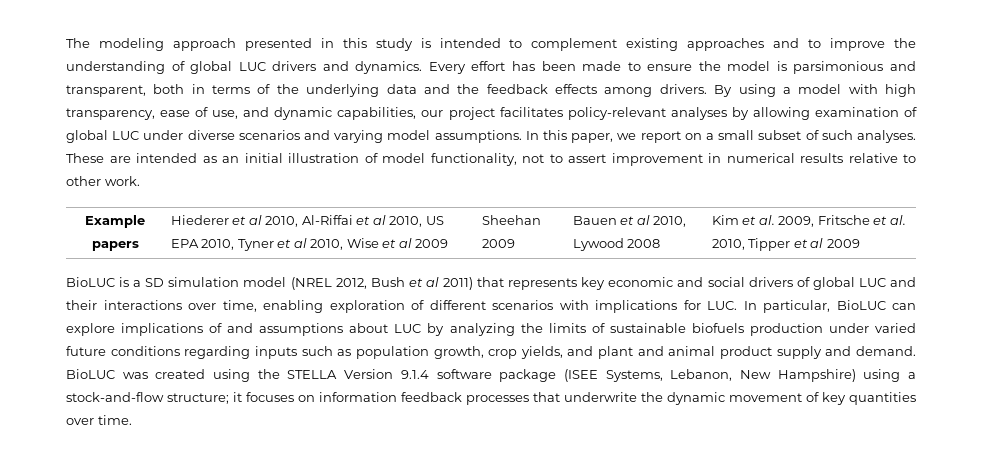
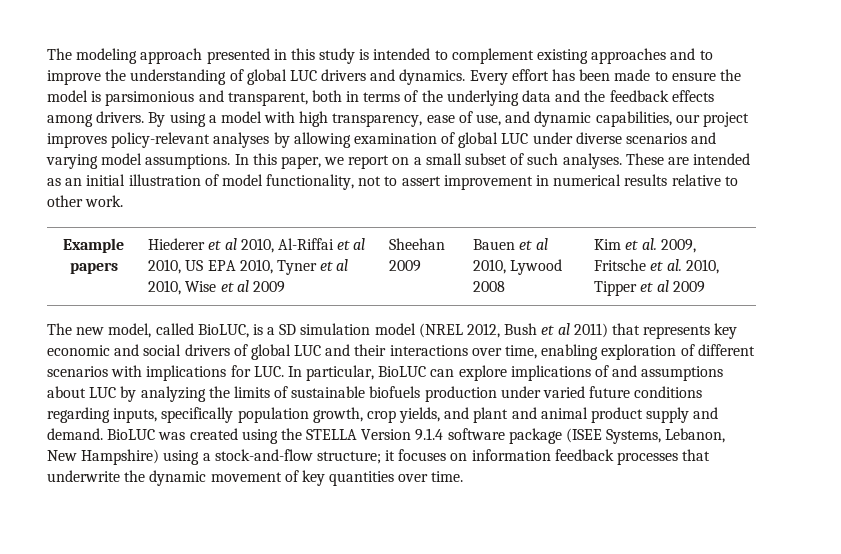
[499,107,563,117] facilitates -> [47,133,107,148] improves
[66,277,115,287] BioLUC -> [47,323,249,338] The new model, called BioLUC,
[254,346,352,359] inputs such as -> [113,407,234,423] inputs, specifically

